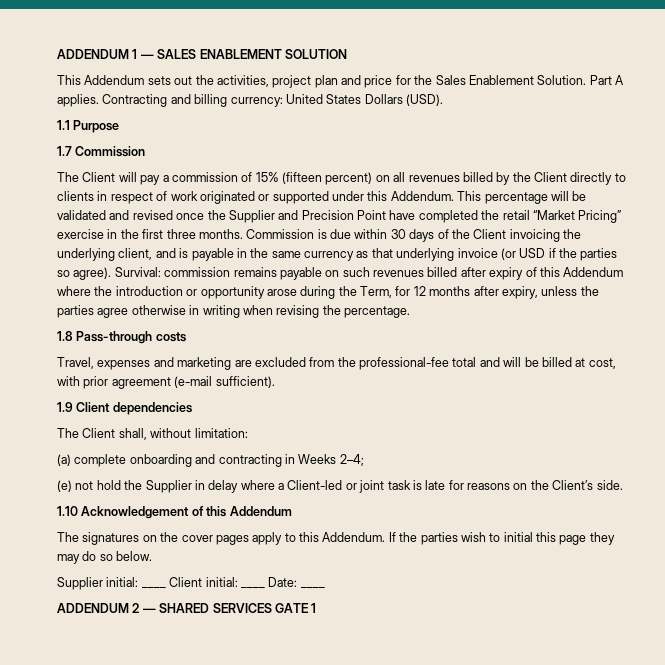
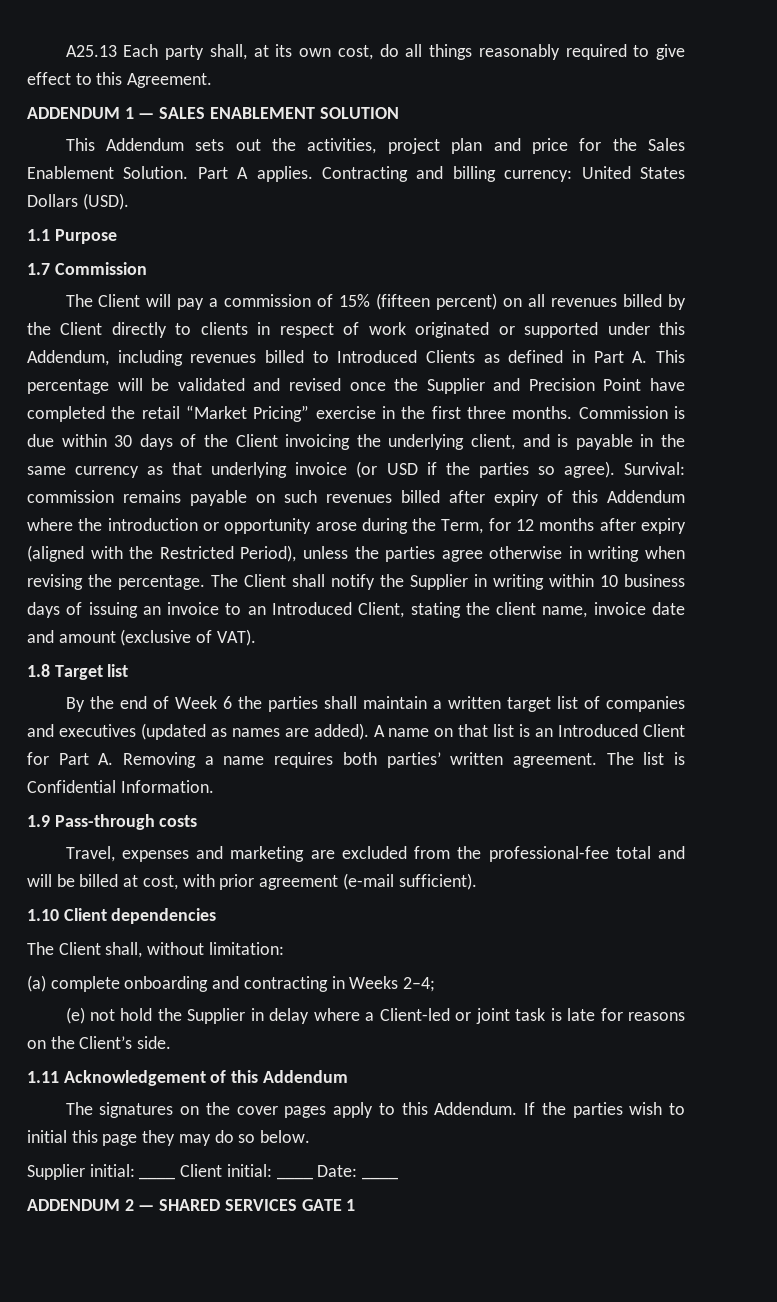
(57, 54) none -> [65,44,685,60] [27,72,213,88] A25.13 Each party shall, at its own cost, do all things reasonably required to give effect to this Agreement. //
[390,191,454,201] Addendum. -> [27,350,648,366] Addendum, including revenues billed to Introduced Clients as defined in Part A.
[501,286,538,299] expiry, -> [641,518,686,534] [27,545,297,562] expiry (aligned with the Restricted Period),
[57,331,73,341] // 1.8 -> [211,574,685,590] [27,602,686,618] [27,629,256,646] [27,664,129,680] [65,696,686,712] [27,723,685,740] [27,752,686,768] [27,780,214,793] [27,815,50,827] The Client shall notify the Supplier in writing within 10 business days of issuing an invoice to an Introduced Client, stating the client name, invoice date and amount (exclusive of VAT). // 1.8 Target list // By the end of Week 6 the parties shall maintain a written target list of companies and executives (updated as names are added). A name on that list is an Introduced Client for Part A. Removing a name requires both parties’ written agreement. The list is Confidential Information. // 1.9
[57,402,73,412] 1.9 -> [27,909,59,921] 1.10
[57,506,78,516] 1.10 -> [27,1071,59,1083] 1.11

